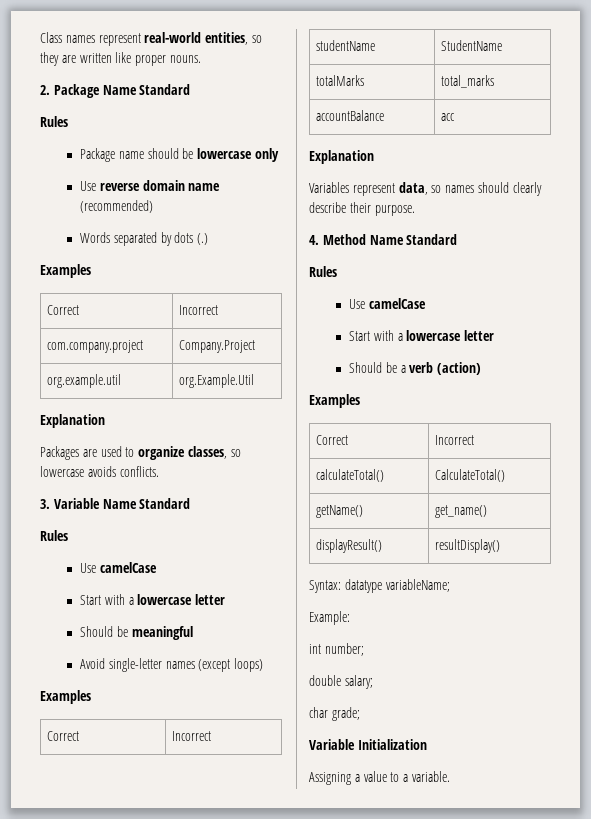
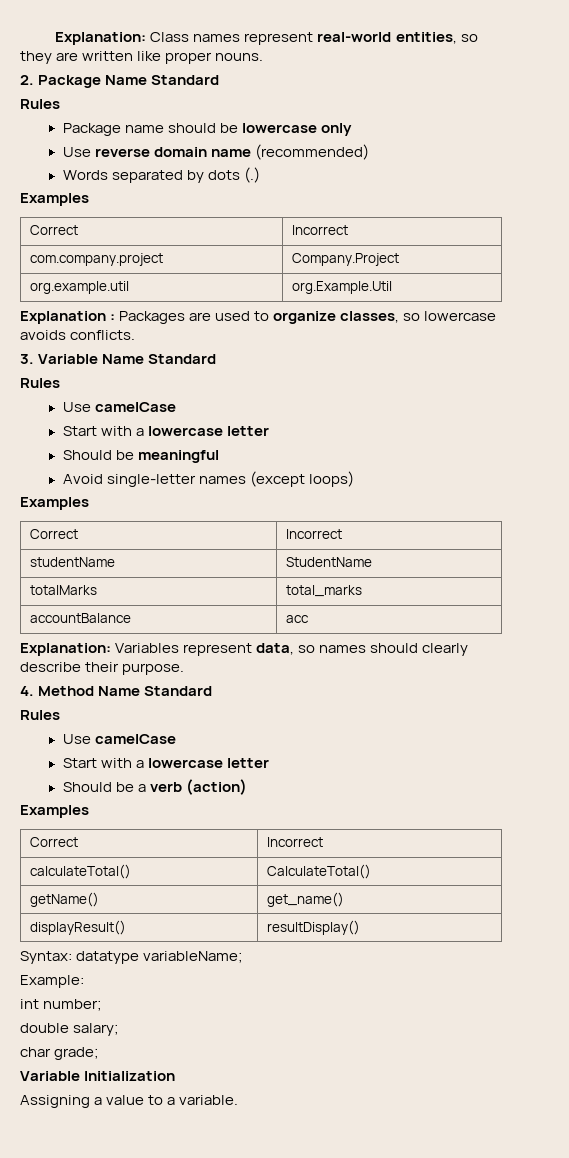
(40, 37) none -> [55,32,147,45] Explanation:
(105, 421) // -> [110,314,116,321] :
[309,150,374,164] Explanation // -> [20,643,111,656] Explanation:

